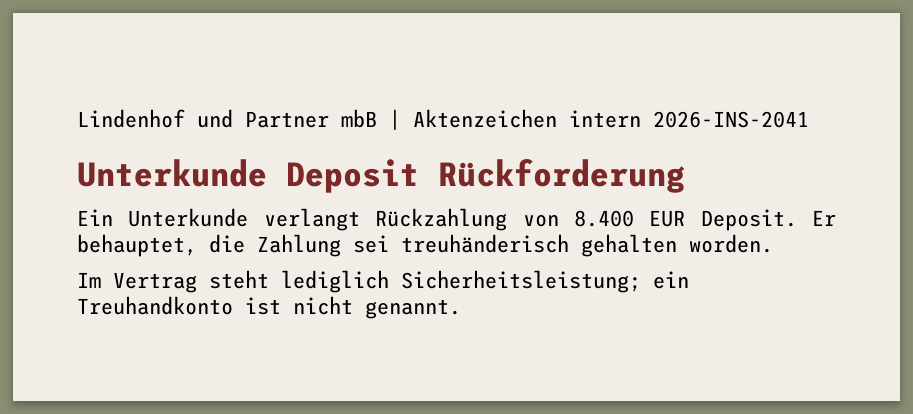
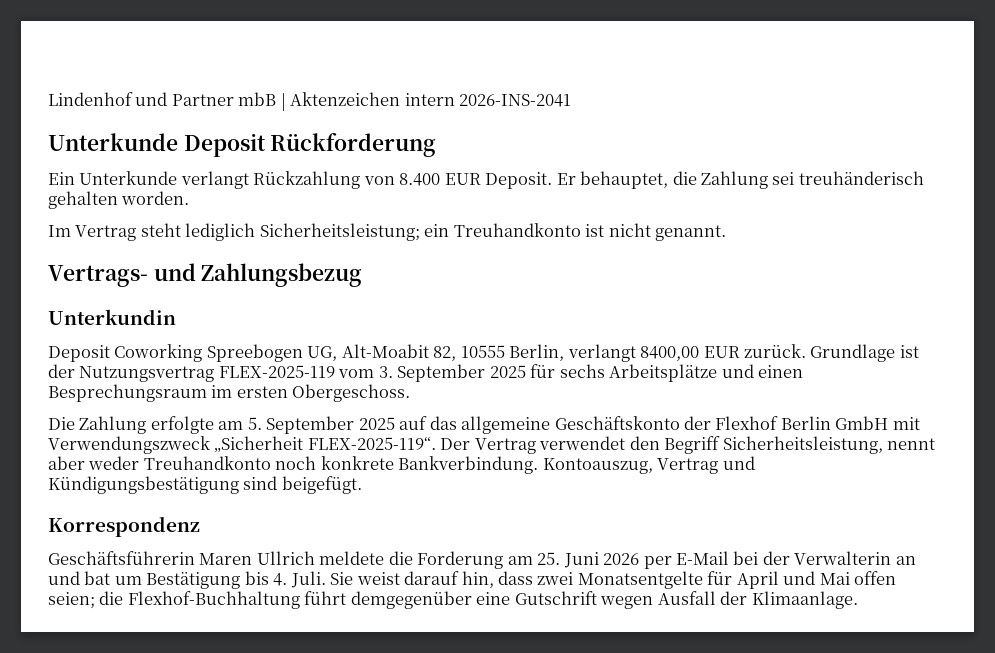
(461, 309) none -> [48,263,363,287] [48,309,176,325] [48,344,919,362] [48,364,804,382] [48,384,411,402] [48,416,920,434] [48,436,936,454] [48,456,755,474] [48,476,362,494] [48,516,200,537] [48,551,916,569] [48,571,897,589] [48,591,858,609] // Vertrags- und Zahlungsbezug // Unterkundin // Deposit Coworking Spreebogen UG, Alt-Moabit 82, 10555 Berlin, verlangt 8400,00 EUR zurück. Grundlage ist der Nutzungsvertrag FLEX-2025-119 vom 3. September 2025 für sechs Arbeitsplätze und einen Besprechungsraum im ersten Obergeschoss. // Die Zahlung erfolgte am 5. September 2025 auf das allgemeine Geschäftskonto der Flexhof Berlin GmbH mit Verwendungszweck „Sicherheit FLEX-2025-119“. Der Vertrag verwendet den Begriff Sicherheitsleistung, nennt aber weder Treuhandkonto noch konkrete Bankverbindung. Kontoauszug, Vertrag und Kündigungsbestätigung sind beigefügt. // Korrespondenz // Geschäftsführerin Maren Ullrich meldete die Forderung am 25. Juni 2026 per E-Mail bei der Verwalterin an und bat um Bestätigung bis 4. Juli. Sie weist darauf hin, dass zwei Monatsentgelte für April und Mai offen seien; die Flexhof-Buchhaltung führt demgegenüber eine Gutschrift wegen Ausfall der Klimaanlage.

